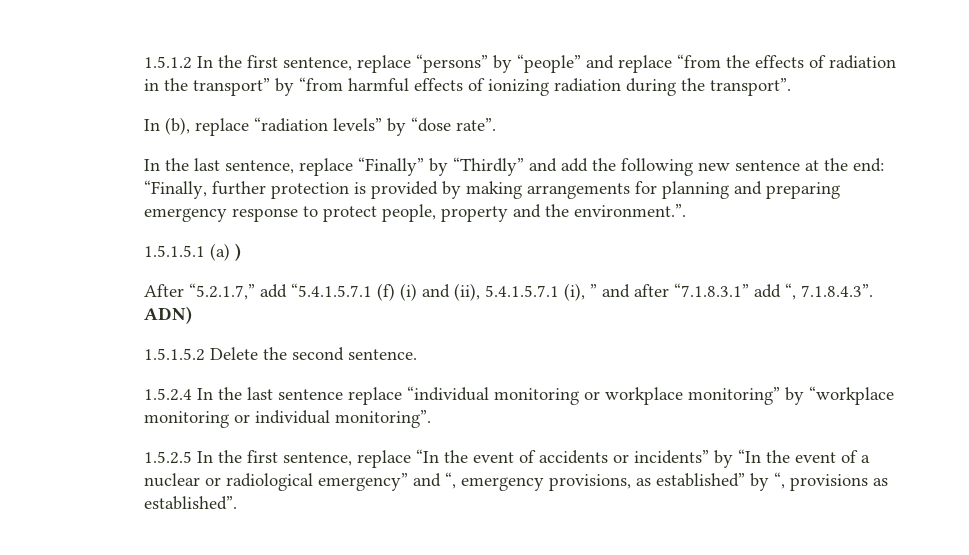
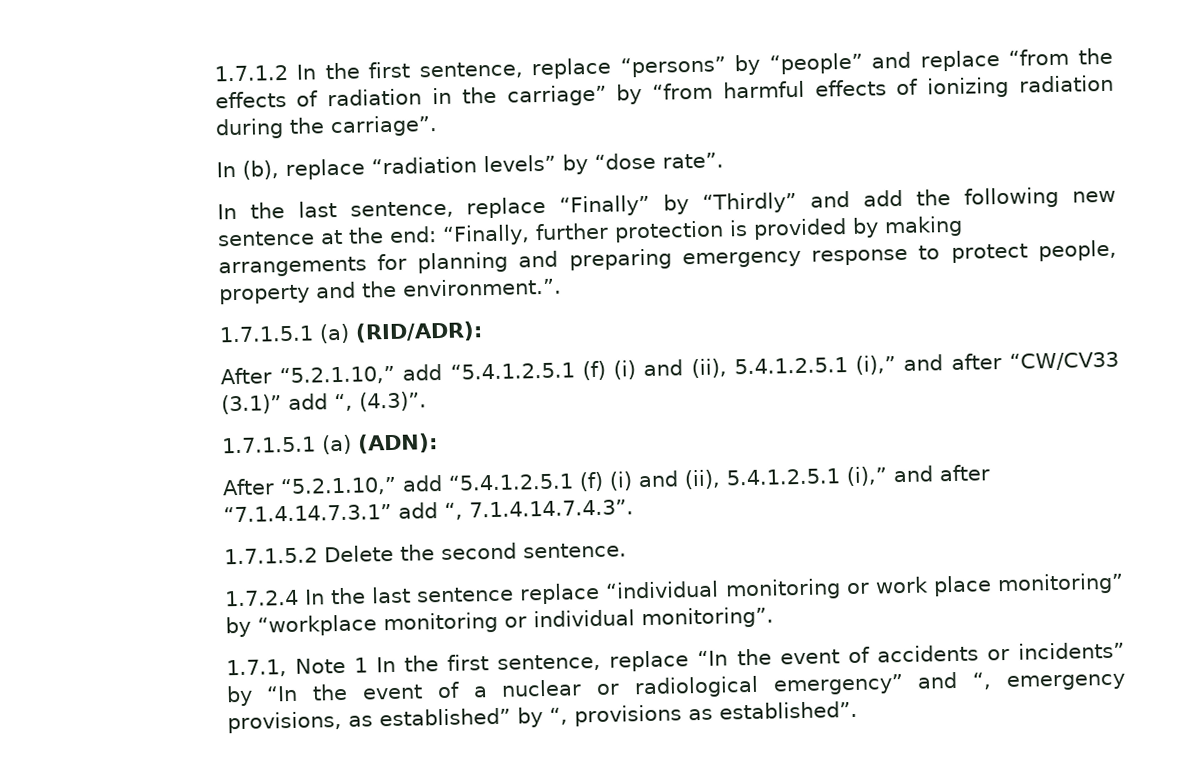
[144,56,193,69] 1.5.1.2 -> [213,64,288,82] 1.7.1.2
[193,78,271,96] transport” -> [506,84,607,107] carriage”
[710,78,792,96] transport”. -> [329,115,438,138] carriage”.
[144,243,242,261] [144,283,874,301] [144,306,193,324] [144,348,206,361] 1.5.1.5.1 (a) ) // After “5.2.1.7,” add “5.4.1.5.7.1 (f) (i) and (ii), 5.4.1.5.7.1 (i), ” and after “7.1.8.3.1” add “, 7.1.8.4.3”. ADN) // 1.5.1.5.2 -> [218,321,483,344] [219,351,1120,386] [220,391,427,415] [220,433,438,455] [221,464,990,497] [222,499,634,523] [223,547,318,565] 1.7.1.5.1 (a) (RID/ADR): // After “5.2.1.10,” add “5.4.1.2.5.1 (f) (i) and (ii), 5.4.1.2.5.1 (i),” and after “CW/CV33 (3.1)” add “, (4.3)”. // 1.7.1.5.1 (a) (ADN): // After “5.2.1.10,” add “5.4.1.2.5.1 (f) (i) and (ii), 5.4.1.2.5.1 (i),” and after “7.1.4.14.7.3.1” add “, 7.1.4.14.7.4.3”. // 1.7.1.5.2
[144,388,193,401] 1.5.2.4 -> [223,589,299,607] 1.7.2.4
[605,387,684,405] workplace -> [874,575,992,597] work place
[144,451,193,464] 1.5.2.5 -> [225,657,368,678] 1.7.1, Note 1

